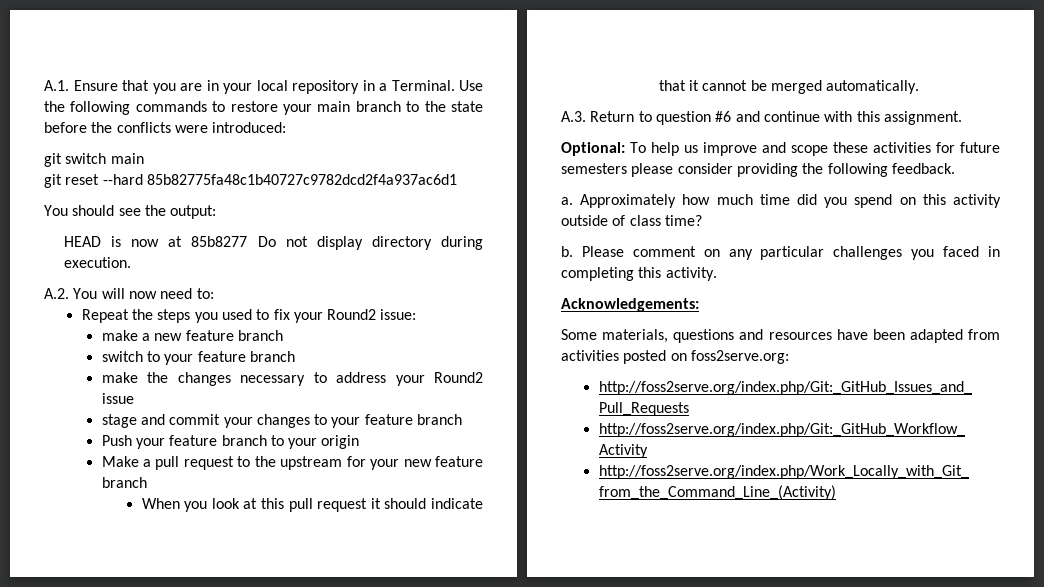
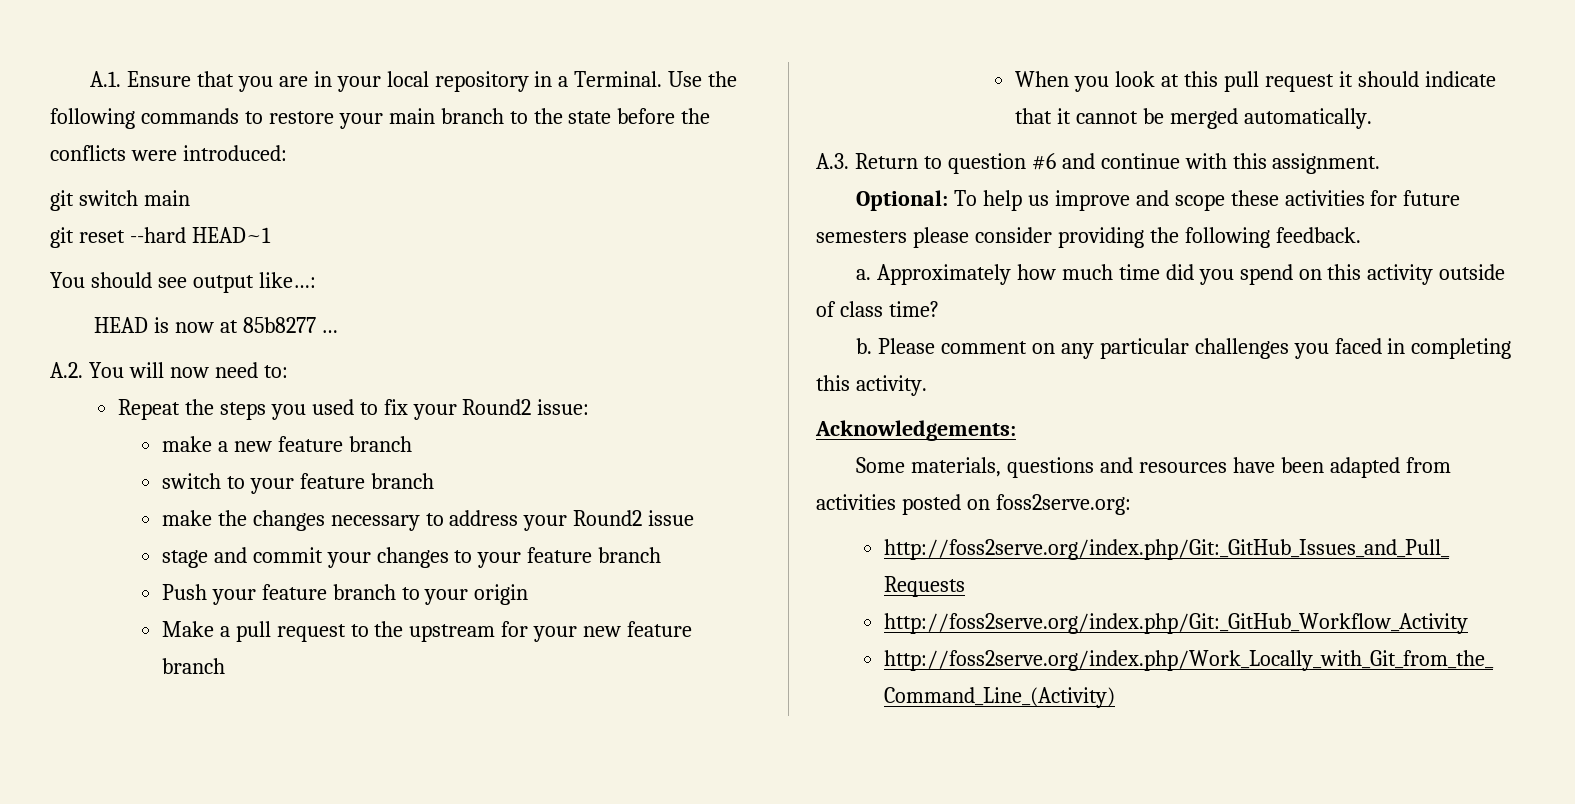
[146,174,457,185] 85b82775fa48c1b40727c9782dcd2f4a937ac6d1 -> [191,227,271,243] HEAD~1
[144,205,217,219] the output: -> [192,272,316,293] output like…:
[257,236,484,250] [63,257,131,268] Do not display directory during execution. -> [321,330,339,333] …

